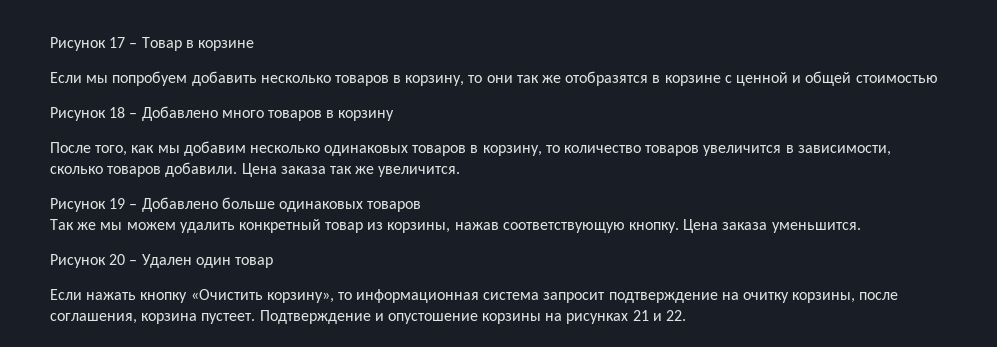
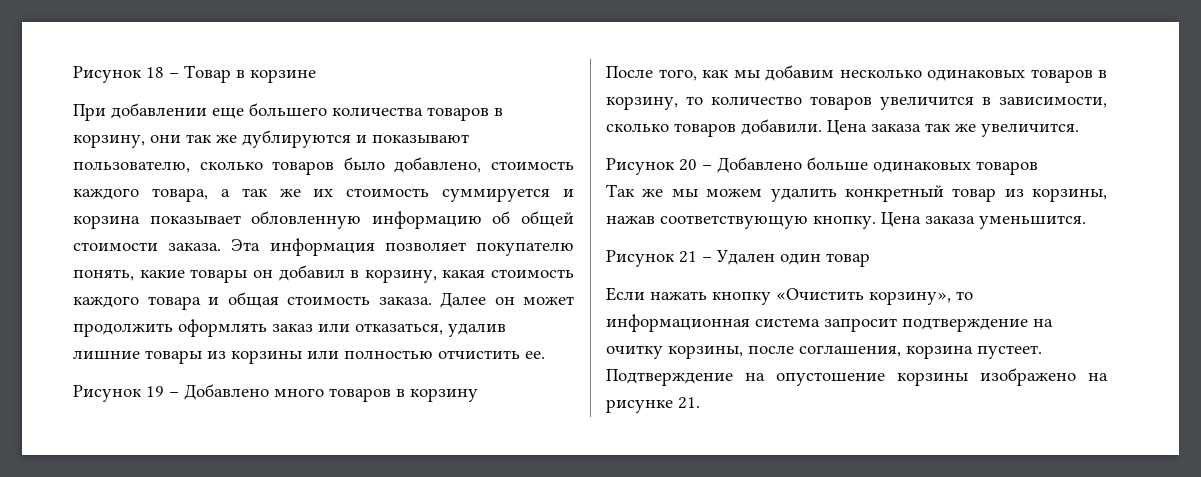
[50,37,126,51] Рисунок 17 -> [73,66,164,83] Рисунок 18
[50,71,483,86] Если мы попробуем добавить несколько товаров в корзину, то -> [73,103,503,121] [73,134,145,148] При добавлении еще большего количества товаров в корзину,
[565,71,938,86] [50,107,126,121] отобразятся в корзине с ценной и общей стоимостью // Рисунок 18 -> [242,130,469,148] [73,157,574,175] [73,188,574,202] [73,211,574,229] [73,238,574,256] [73,265,574,283] [73,292,574,310] [73,319,506,337] [73,350,545,364] [73,385,164,402] дублируются и показывают пользователю, сколько товаров было добавлено, стоимость каждого товара, а так же их стоимость суммируется и корзина показывает обловленную информацию об общей стоимости заказа. Эта информация позволяет покупателю понять, какие товары он добавил в корзину, какая стоимость каждого товара и общая стоимость заказа. Далее он может продолжить оформлять заказ или отказаться, удалив лишние товары из корзины или полностью отчистить ее. // Рисунок 19
[109,198,126,209] 19 -> [679,159,697,171] 20
[109,254,126,265] 20 -> [679,251,697,263] 21
[374,313,384,321] и -> [745,373,765,381] на
[545,310,687,324] на рисунках 21 и 22. -> [980,368,1108,386] [606,397,700,413] изображено на рисунке 21.

